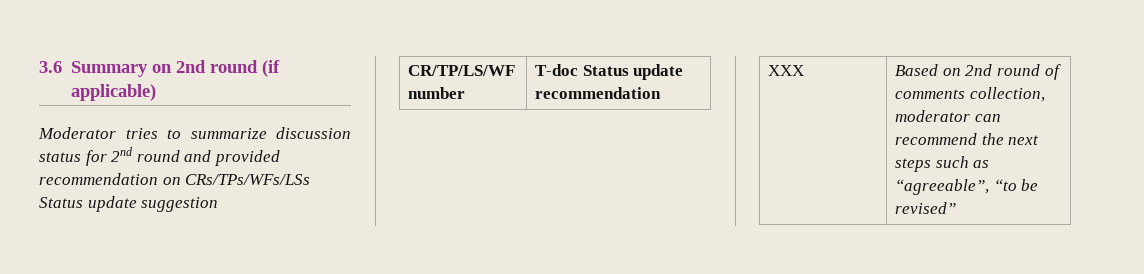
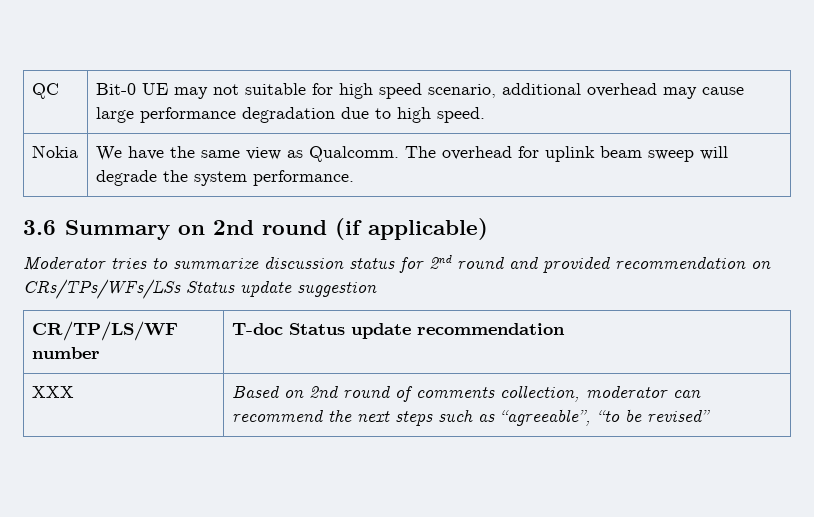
(39, 67) none -> [31,83,59,99] [95,83,744,99] [95,107,485,123] [31,145,78,158] [95,146,728,162] [95,170,354,186] QC | Bit-0 UE may not suitable for high speed scenario, additional overhead may cause large performance degradation due to high speed. // Nokia | We have the same view as Qualcomm. The overhead for uplink beam sweep will degrade the system performance. //

